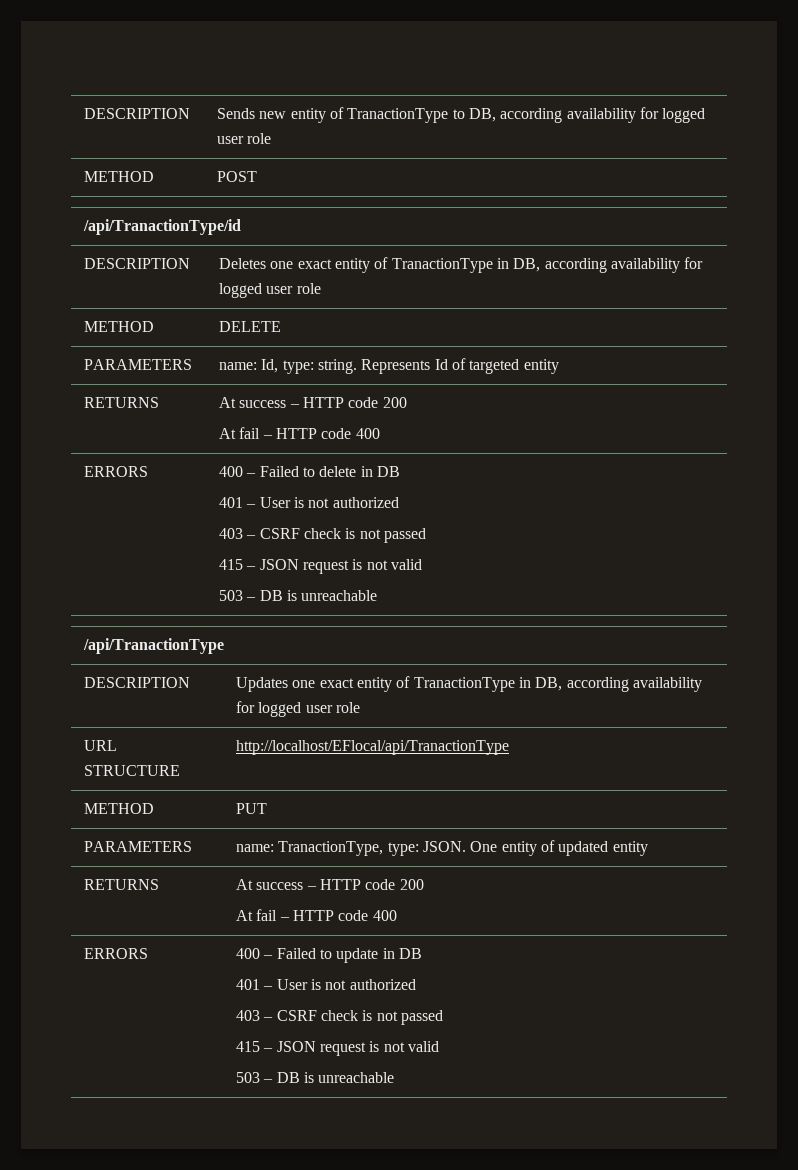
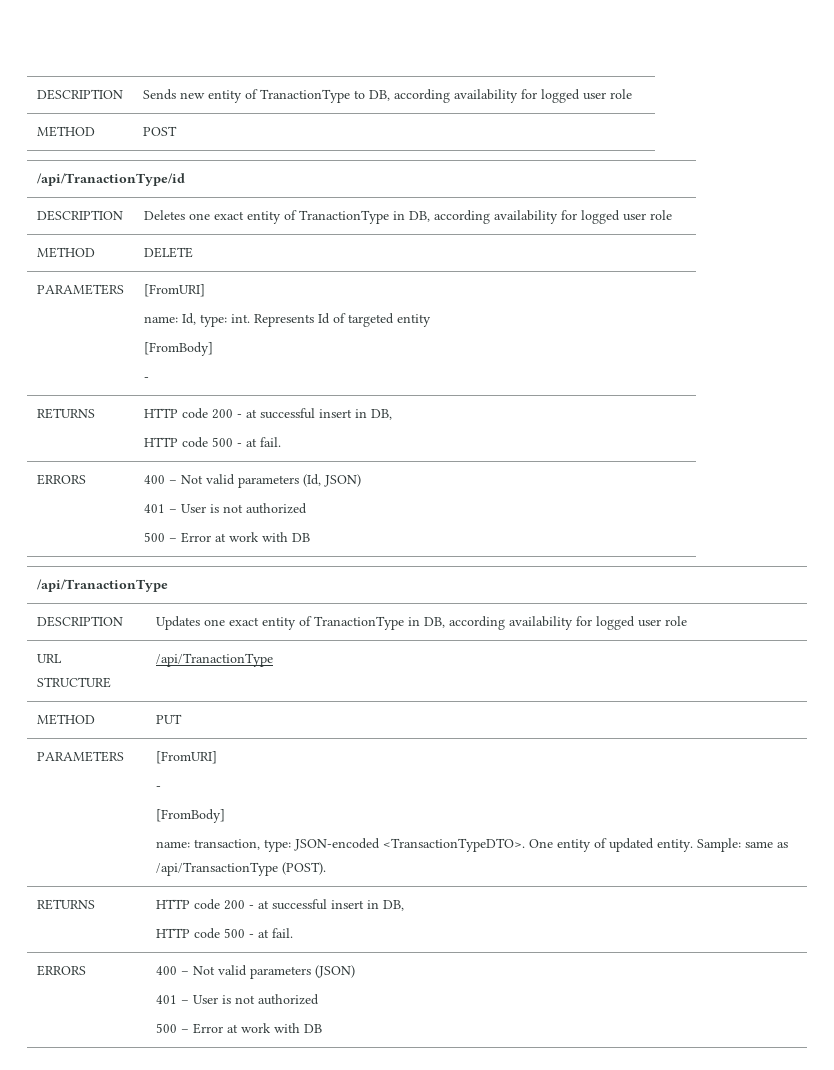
(193, 364) none -> [143,284,205,297] [FromURI] //
[318,359,358,374] string. -> [230,314,250,323] int.
[84,397,160,408] [219,397,407,408] [219,427,380,439] [84,466,149,477] [219,466,401,477] [219,497,399,508] [219,528,427,543] [219,559,423,574] [219,590,378,601] // RETURNS | At success – HTTP code 200 // At fail – HTTP code 400 // ERRORS | 400 – Failed to delete in DB // 401 – User is not authorized // 403 – CSRF check is not passed // 415 – JSON request is not valid // 503 – DB is unreachable -> [143,342,213,356] [143,377,149,381] [36,408,95,419] [143,408,392,420] [143,437,281,448] [36,474,86,485] [143,474,361,488] [143,503,307,514] [143,532,310,543] // [FromBody] // - // RETURNS | HTTP code 200 - at successful insert in DB, // HTTP code 500 - at fail. // ERRORS | 400 – Not valid parameters (Id, JSON) // 401 – User is not authorized // 500 – Error at work with DB
[236,740,510,755] http://localhost/EFlocal/api/TranactionType -> [155,653,273,667] /api/TranactionType
[236,840,648,856] [84,879,160,890] [236,879,424,890] [236,909,397,921] [84,948,149,959] [236,948,423,963] [236,979,416,990] [236,1010,444,1025] [236,1041,440,1056] [236,1072,395,1083] name: TranactionType, type: JSON. One entity of updated entity // RETURNS | At success – HTTP code 200 // At fail – HTTP code 400 // ERRORS | 400 – Failed to update in DB // 401 – User is not authorized // 403 – CSRF check is not passed // 415 – JSON request is not valid // 503 – DB is unreachable -> [155,751,217,764] [155,786,161,790] [155,809,225,823] [155,838,788,852] [155,862,326,876] [36,899,95,910] [155,899,404,911] [155,928,293,939] [36,965,86,976] [155,965,355,979] [155,994,319,1005] [155,1023,322,1034] [FromURI] // - // [FromBody] // name: transaction, type: JSON-encoded <TransactionTypeDTO>. One entity of updated entity. Sample: same as /api/TransactionType (POST). // RETURNS | HTTP code 200 - at successful insert in DB, // HTTP code 500 - at fail. // ERRORS | 400 – Not valid parameters (JSON) // 401 – User is not authorized // 500 – Error at work with DB

